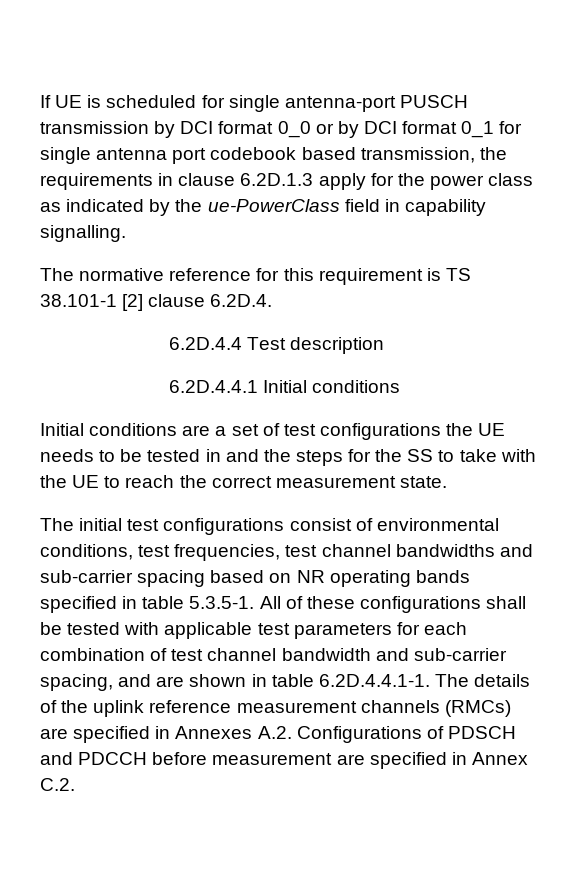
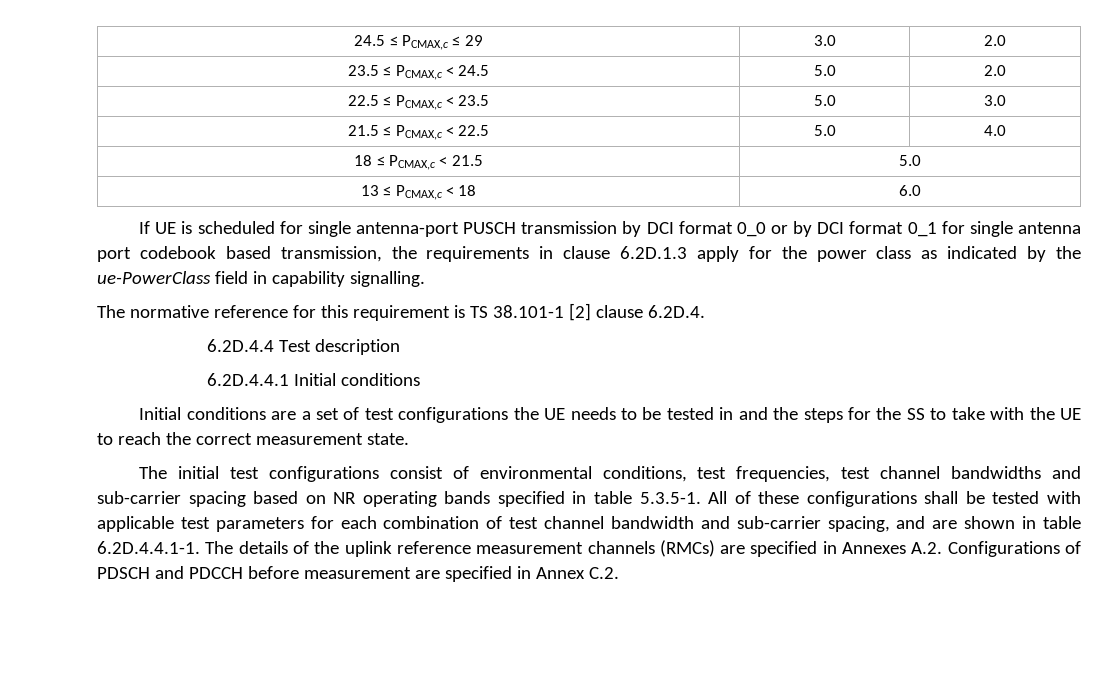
(40, 101) none -> [354,35,483,50] [813,35,836,46] [984,35,1006,46] [347,65,490,80] [813,65,836,76] [984,65,1006,76] [347,95,490,110] [813,95,836,106] [984,95,1006,106] [347,125,490,140] [813,125,836,136] [984,125,1006,136] [354,155,483,170] [899,155,921,166] [360,185,477,200] [899,185,921,196] 24.5 ≤ PCMAX,c ≤ 29 | 3.0 | 2.0 // 23.5 ≤ PCMAX,c < 24.5 | 5.0 | 2.0 // 22.5 ≤ PCMAX,c < 23.5 | 5.0 | 3.0 // 21.5 ≤ PCMAX,c < 22.5 | 5.0 | 4.0 // 18 ≤ PCMAX,c < 21.5 | 5.0 // 13 ≤ PCMAX,c < 18 | 6.0 //

